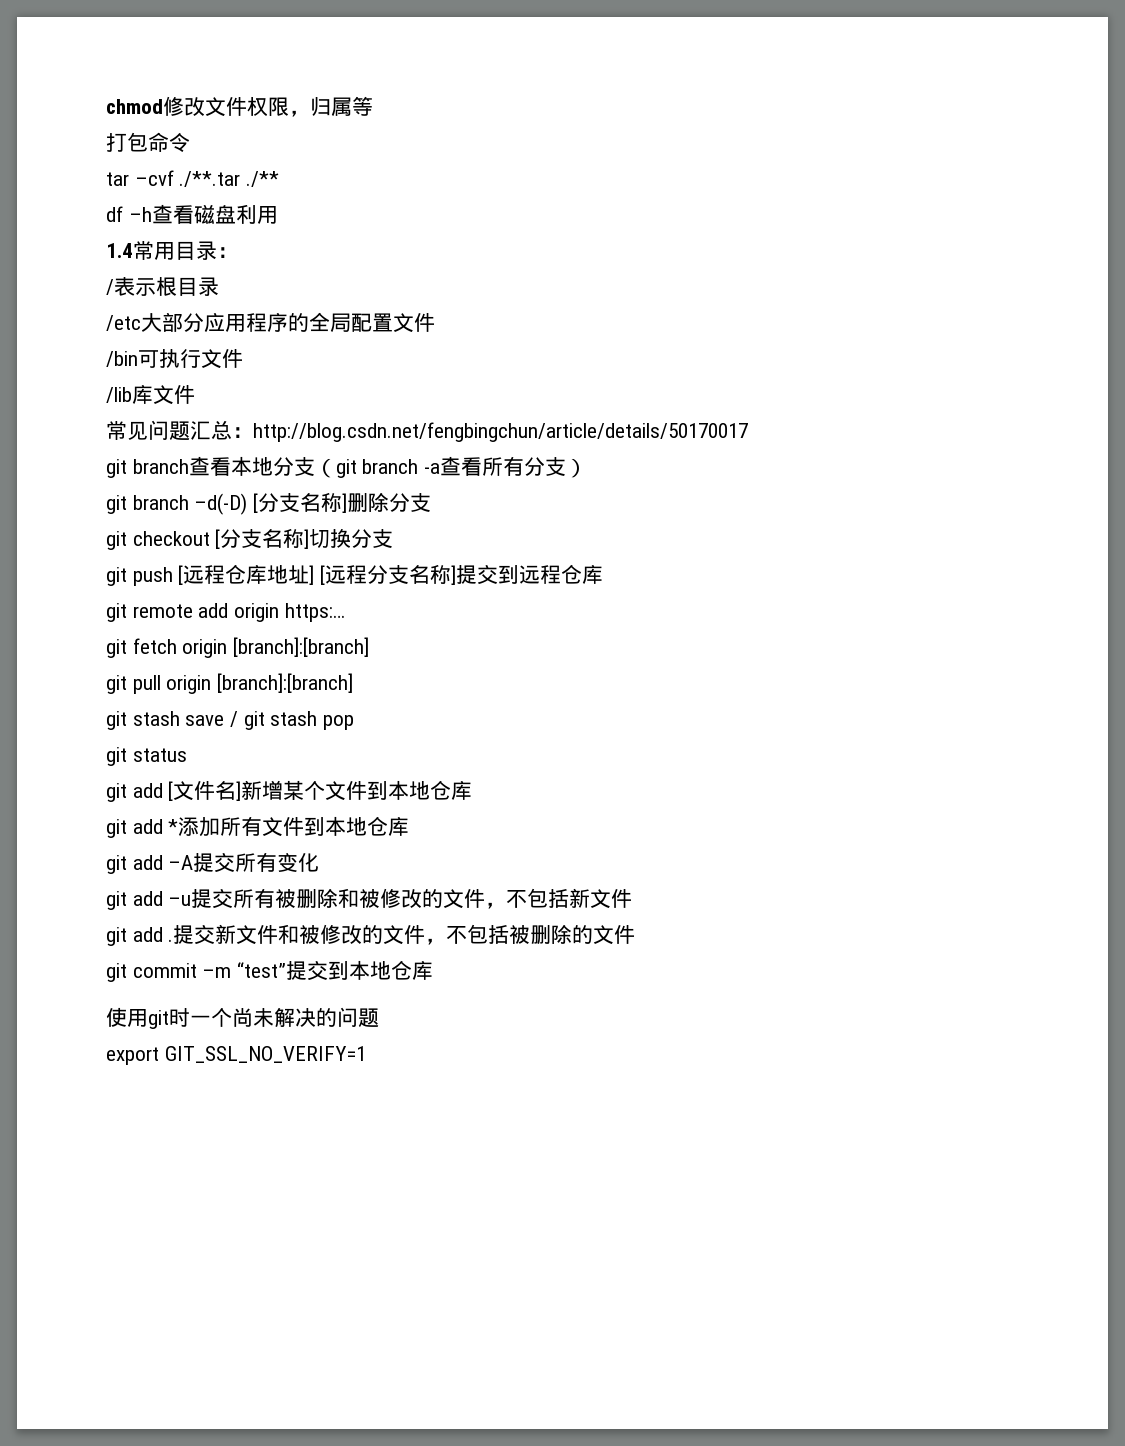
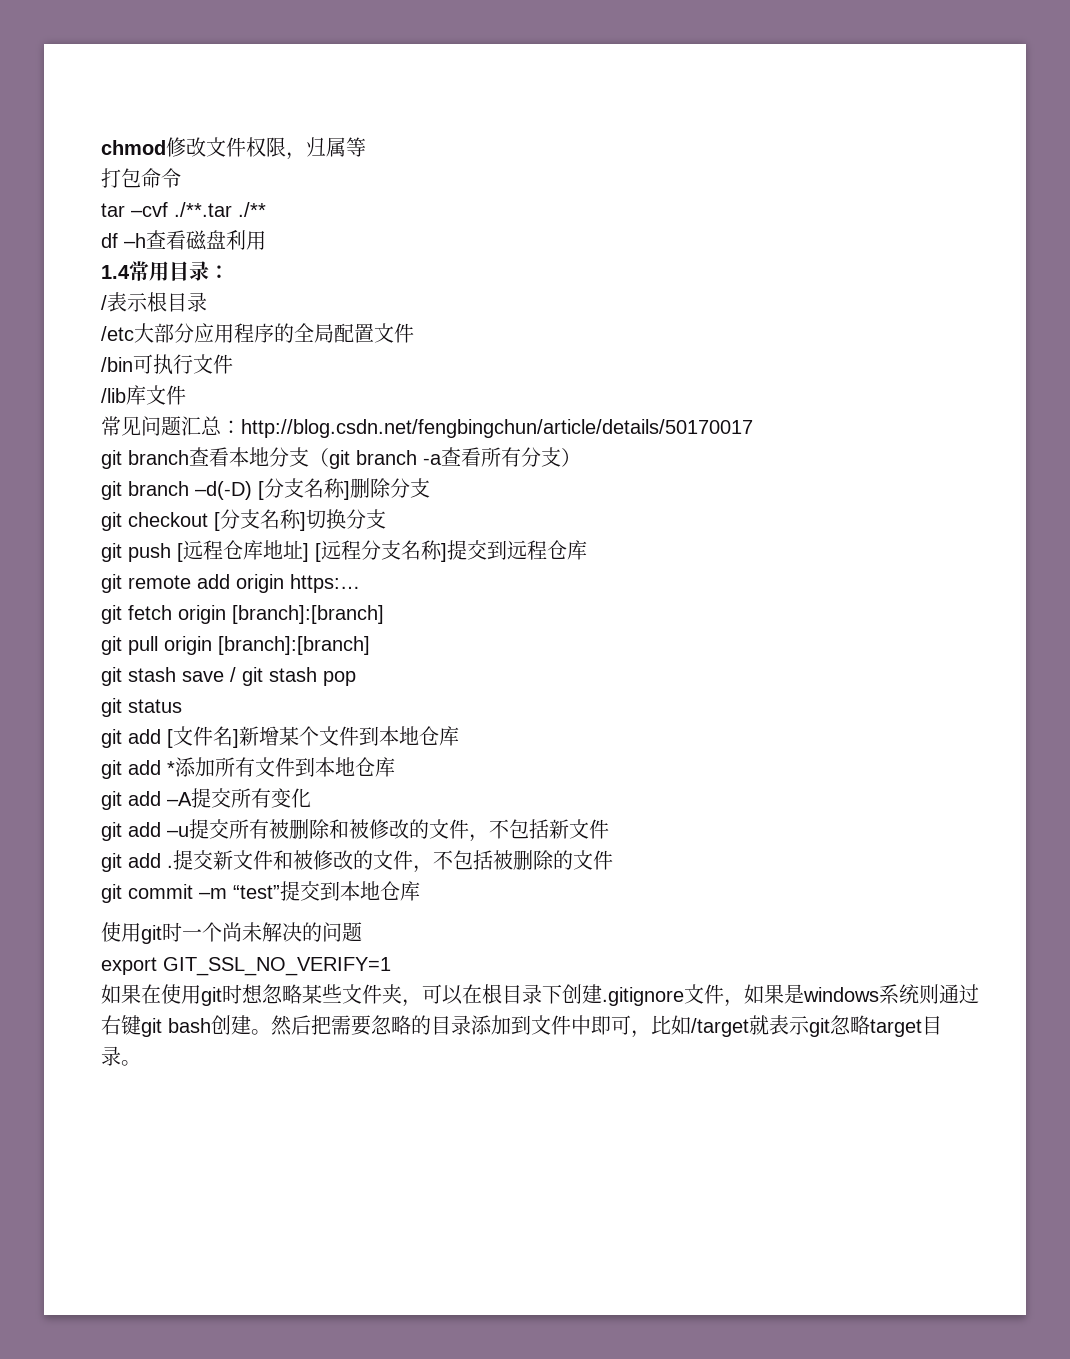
(366, 1054) none -> [101,984,979,1007] [101,1015,942,1038] [101,1046,141,1066] // 如果在使用git时想忽略某些文件夹，可以在根目录下创建.gitignore文件，如果是windows系统则通过右键git bash创建。然后把需要忽略的目录添加到文件中即可，比如/target就表示git忽略target目录。

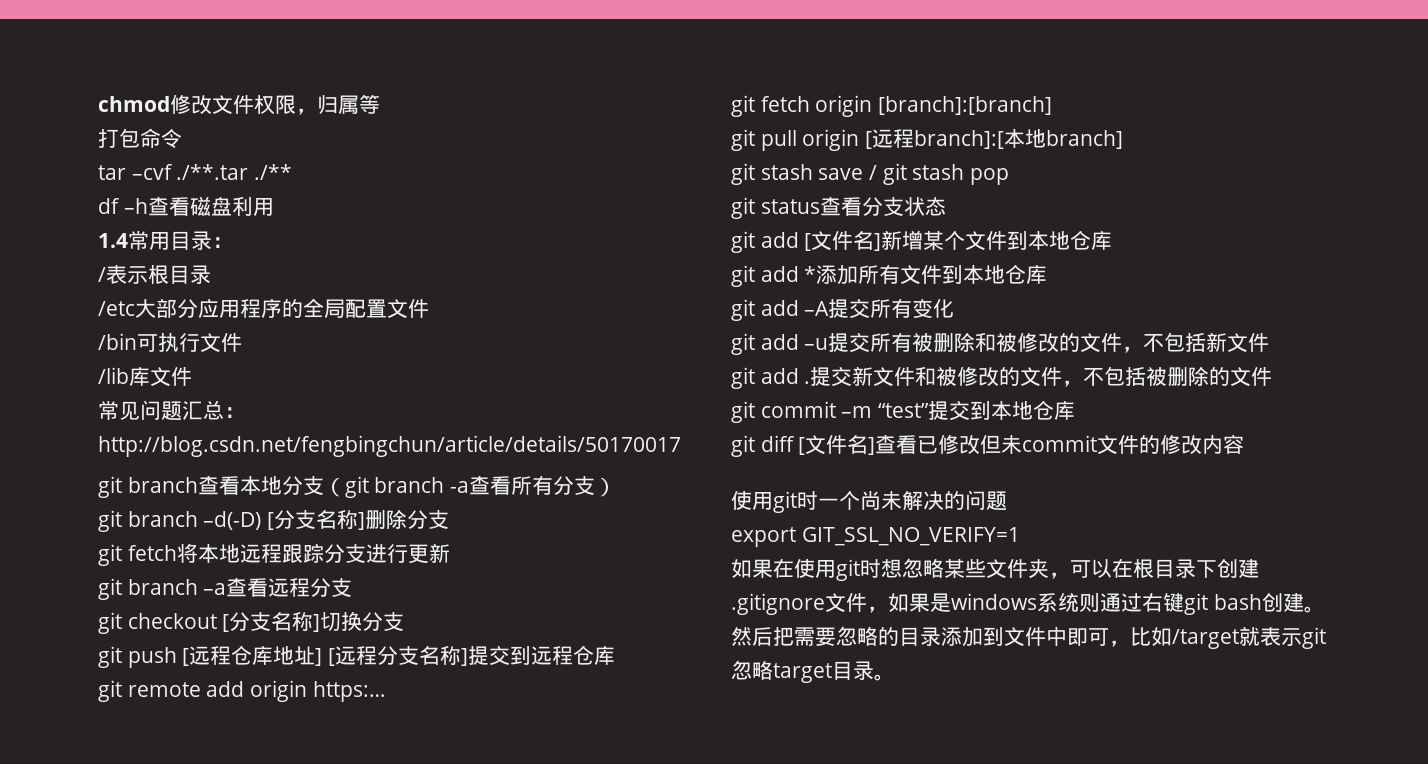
(430, 488) none -> [98,543,450,566] [98,577,353,600] // git fetch将本地远程跟踪分支进行更新 // git branch –a查看远程分支
[218,636,370,655] [branch]:[branch] -> [865,128,1124,149] [远程branch]:[本地branch]
(182, 706) none -> [819,196,946,216] 查看分支状态
(420, 891) none -> [731,434,1245,457] // git diff [文件名]查看已修改但未commit文件的修改内容

